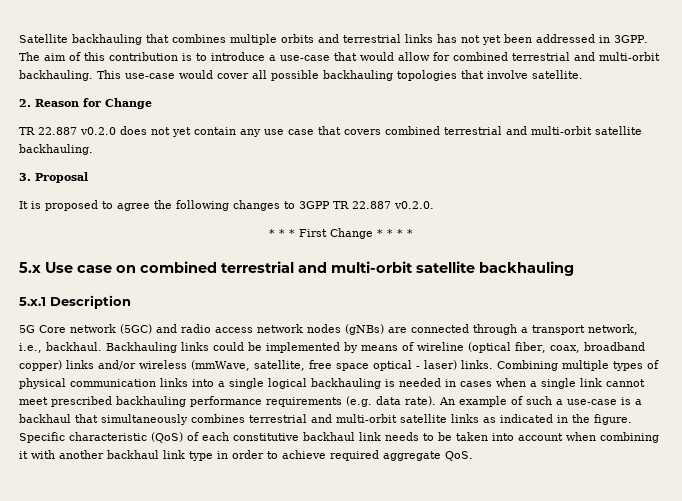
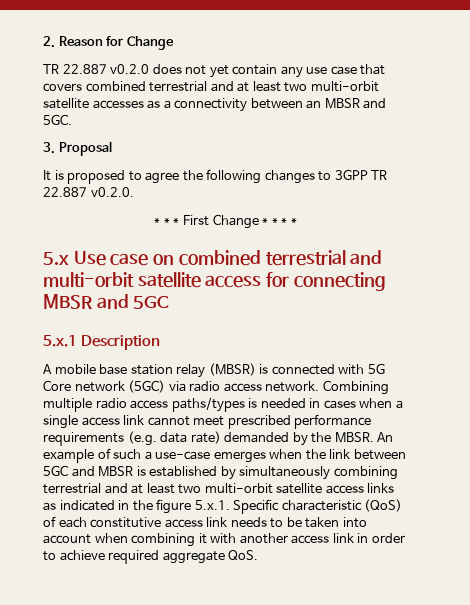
[19,34,648,45] [19,52,660,61] [19,70,583,81] Satellite backhauling that combines multiple orbits and terrestrial links has not yet been addressed in 3GPP. The aim of this contribution is to introduce a use-case that would allow for combined terrestrial and multi-orbit backhauling. This use-case would cover all possible backhauling topologies that involve satellite. // -> (43, 42) none
[531,126,642,135] [19,144,93,155] multi-orbit satellite backhauling. -> [237,81,379,92] [43,98,387,112] [43,114,72,125] at least two multi-orbit satellite accesses as a connectivity between an MBSR and 5GC.
[479,261,574,276] [19,295,131,309] backhauling // 5.x.1 Description // -> [205,272,386,291] [43,294,170,309] [43,335,161,350] [43,363,365,378] access for connecting MBSR and 5GC // 5.x.1 Description // A mobile base station relay (MBSR) is connected with
[156,324,638,335] [19,342,645,353] [19,360,659,371] [19,378,381,389] and radio access network nodes (gNBs) are connected through a transport network, i.e., backhaul. Backhauling links could be implemented by means of wireline (optical fiber, coax, broadband copper) links and/or wireless (mmWave, satellite, free space optical - laser) links. Combining multiple types of physical communication links into a single logical backhauling -> [168,380,389,395] [43,397,245,412] via radio access network. Combining multiple radio access paths/types
(576, 383) none -> [81,417,120,426] access
[116,396,186,407] backhauling -> (291, 422) none
[405,396,436,406] rate). -> [190,431,374,446] rate) demanded by the MBSR.
[621,397,642,405] [19,414,447,425] is a backhaul that simultaneously combines terrestrial and multi-orbit satellite -> [213,449,406,463] [43,465,398,480] [43,483,364,494] emerges when the link between 5GC and MBSR is established by simultaneously combining terrestrial and at least two multi-orbit satellite access
[594,414,632,425] figure. -> [156,499,230,514] figure 5.x.1.
[303,432,355,441] backhaul -> [164,519,203,528] access
[107,450,213,461] backhaul link type -> [291,533,354,544] access link

